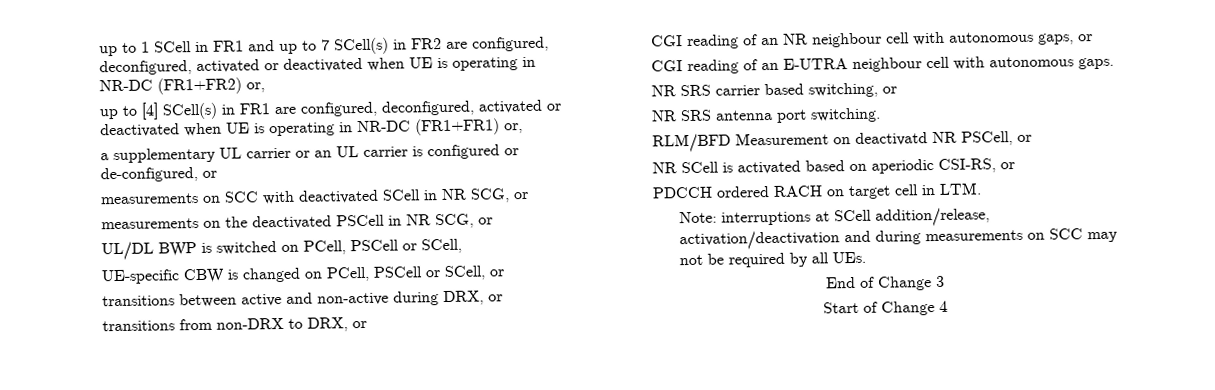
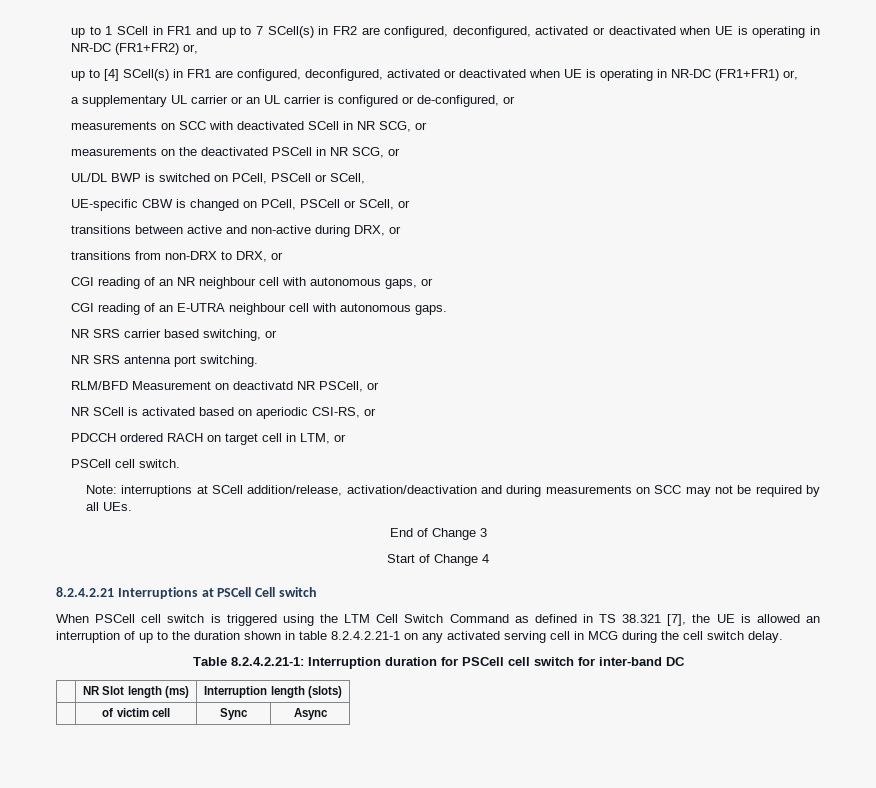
[939,182,983,195] LTM. -> [300,433,347,444] [71,459,181,468] LTM, or // PSCell cell switch.
(948, 306) none -> [56,587,317,599] [56,614,820,626] [56,631,783,643] [192,657,685,669] [83,686,189,698] [204,686,342,698] [102,708,170,717] [220,708,248,720] [293,708,328,720] // 8.2.4.2.21 Interruptions at PSCell Cell switch // When PSCell cell switch is triggered using the LTM Cell Switch Command as defined in TS 38.321 [7], the UE is allowed an interruption of up to the duration shown in table 8.2.4.2.21-1 on any activated serving cell in MCG during the cell switch delay. // Table 8.2.4.2.21-1: Interruption duration for PSCell cell switch for inter-band DC // | NR Slot length (ms) | Interruption length (slots) // | of victim cell | Sync | Async

